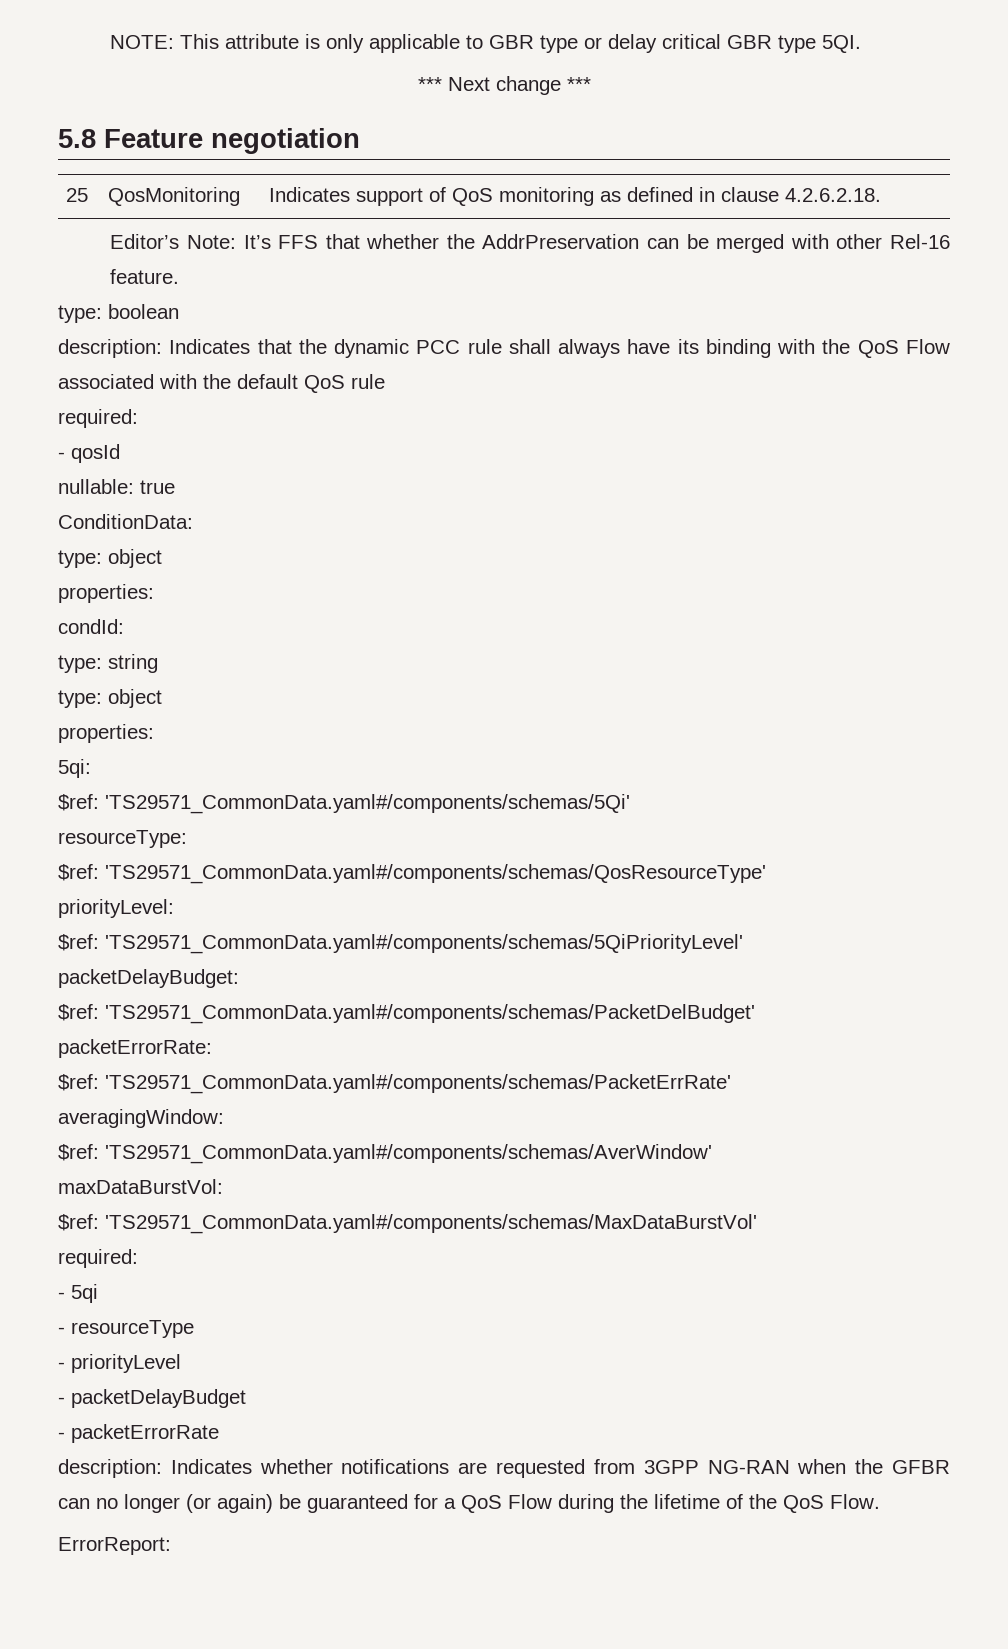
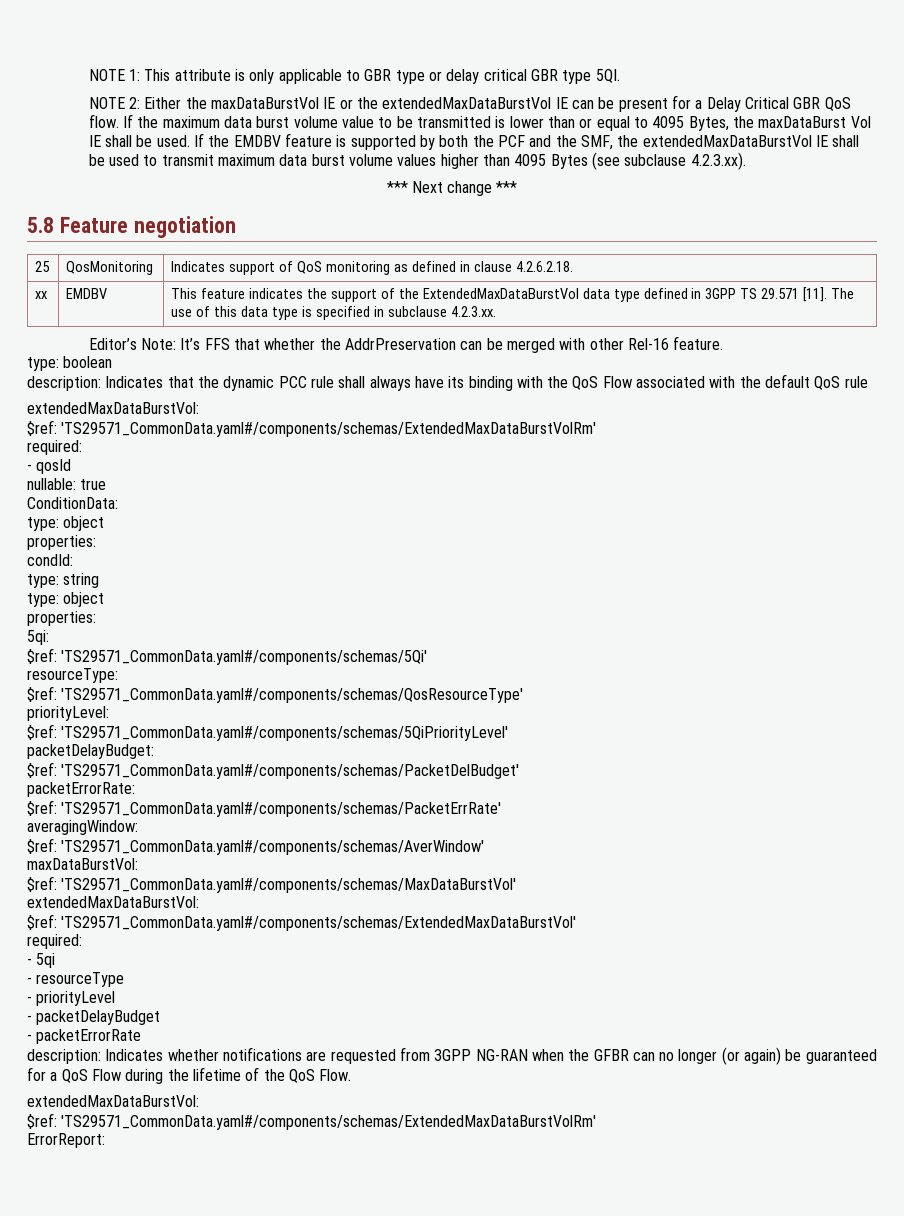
[110,35,175,49] NOTE: -> [88,69,141,81] NOTE 1:
(862, 44) none -> [88,95,851,112] [88,114,871,131] [88,133,860,150] [88,152,746,170] // NOTE 2: Either the maxDataBurstVol IE or the extendedMaxDataBurstVol IE can be present for a Delay Critical GBR QoS flow. If the maximum data burst volume value to be transmitted is lower than or equal to 4095 Bytes, the maxDataBurst Vol IE shall be used. If the EMDBV feature is supported by both the PCF and the SMF, the extendedMaxDataBurstVol IE shall be used to transmit maximum data burst volume values higher than 4095 Bytes (see subclause 4.2.3.xx).
(882, 195) none -> [35,291,48,299] [66,288,108,299] [171,287,855,302] [171,306,496,320] // xx | EMDBV | This feature indicates the support of the ExtendedMaxDataBurstVol data type defined in 3GPP TS 29.571 [11]. The use of this data type is specified in subclause 4.2.3.xx.
(385, 381) none -> [27,402,199,414] [27,420,597,437] // extendedMaxDataBurstVol: // $ref: 'TS29571_CommonData.yaml#/components/schemas/ExtendedMaxDataBurstVolRm'
(757, 1224) none -> [27,896,199,908] [27,914,577,931] // extendedMaxDataBurstVol: // $ref: 'TS29571_CommonData.yaml#/components/schemas/ExtendedMaxDataBurstVol'
(880, 1501) none -> [27,1095,199,1107] [27,1113,597,1130] // extendedMaxDataBurstVol: // $ref: 'TS29571_CommonData.yaml#/components/schemas/ExtendedMaxDataBurstVolRm'

